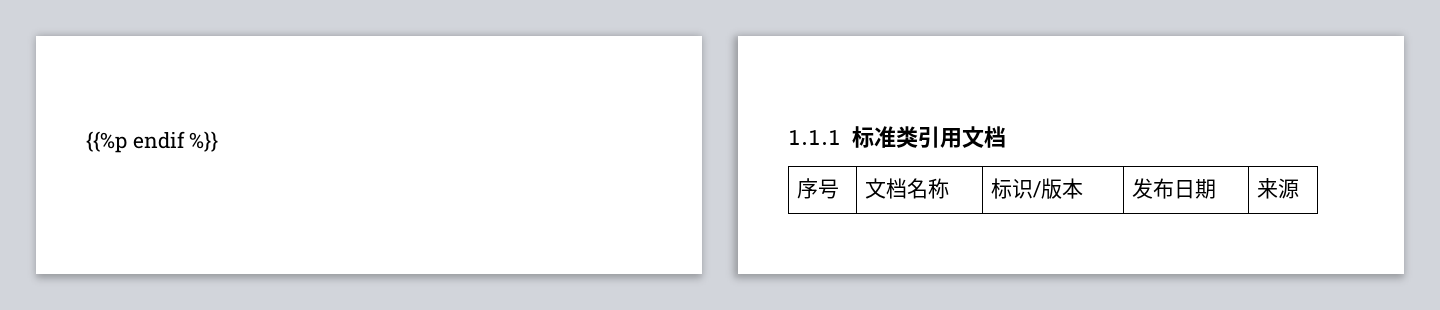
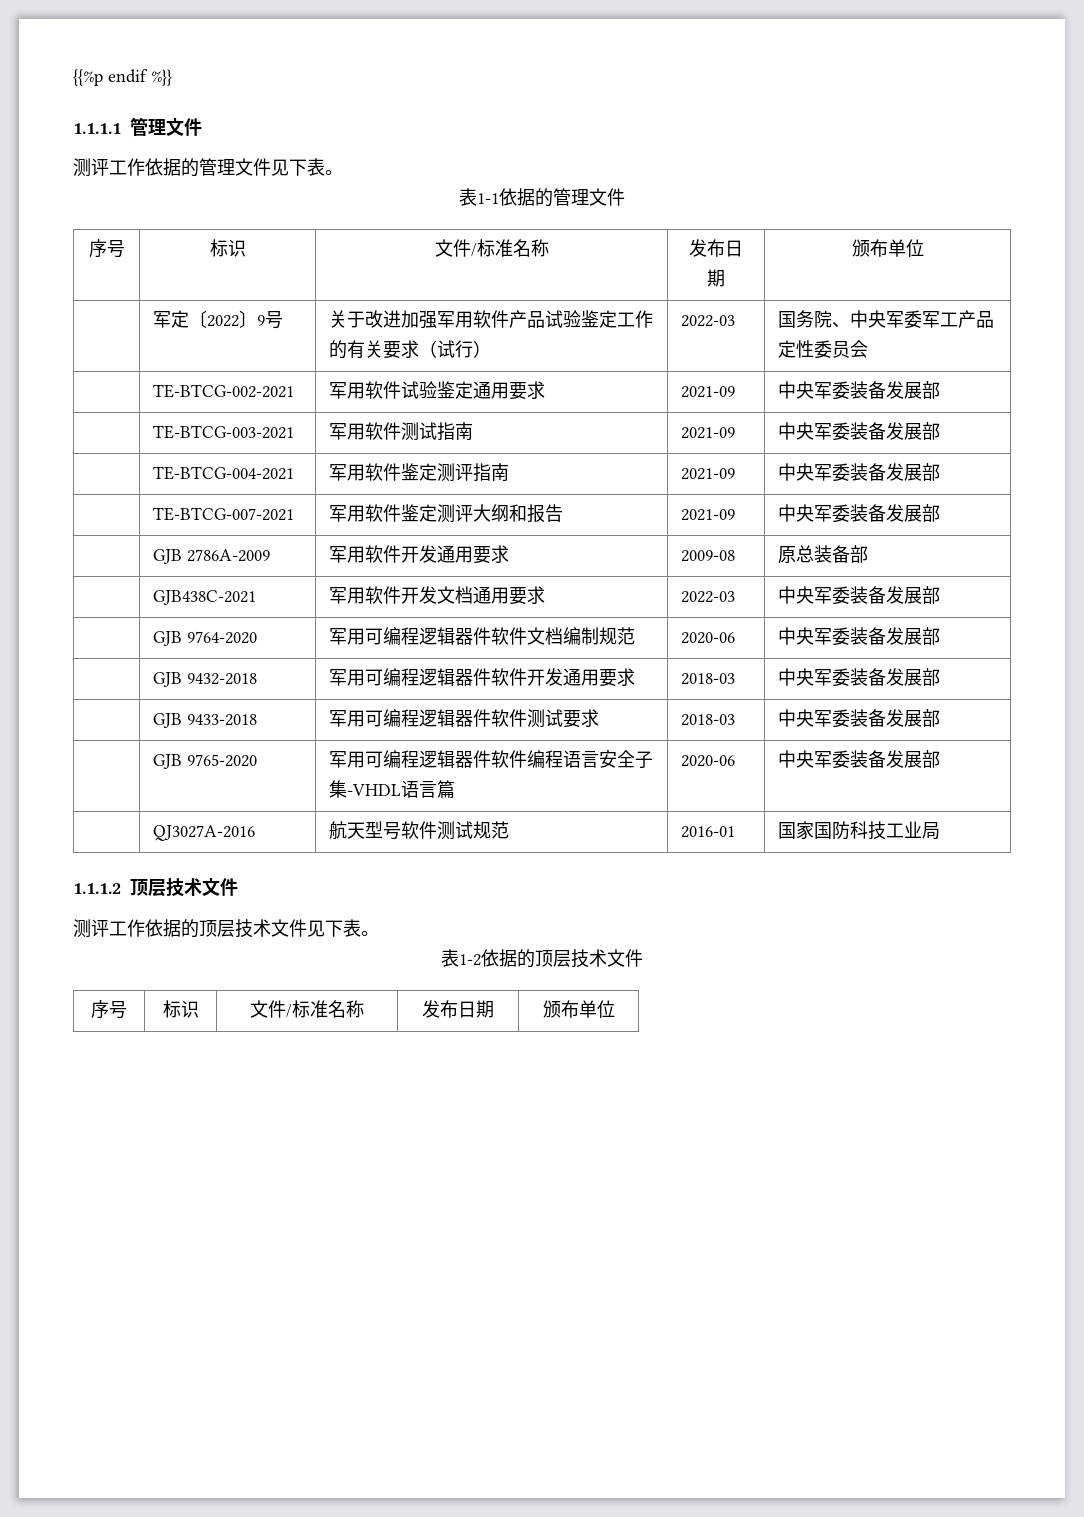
[788,126,1006,148] [797,178,840,199] [865,178,950,199] [991,178,1084,199] [1132,178,1217,199] [1257,178,1300,199] 1.1.1标准类引用文档 // 序号 | 文档名称 | 标识/版本 | 发布日期 | 来源 -> [73,117,202,137] [73,158,343,177] [459,188,625,207] [88,239,125,258] [209,239,246,257] [434,239,549,257] [689,239,743,257] [707,269,725,287] [851,239,924,257] [153,310,284,329] [329,310,654,329] [329,340,492,359] [681,315,736,327] [778,310,995,328] [778,340,869,358] [153,384,295,398] [329,381,546,400] [681,386,736,398] [778,381,941,399] [153,425,295,439] [329,422,474,441] [681,427,736,439] [778,422,941,440] [153,466,295,480] [329,463,510,482] [681,468,736,480] [778,463,941,481] [153,507,295,521] [329,504,564,523] [681,509,736,521] [778,504,941,522] [153,549,271,564] [329,545,510,564] [681,550,736,562] [778,545,869,563] [153,590,257,605] [329,586,546,605] [681,591,736,603] [778,586,941,604] [153,631,258,646] [329,627,636,645] [681,632,736,644] [778,627,941,645] [153,672,258,687] [329,668,636,687] [681,673,736,685] [778,668,941,686] [153,713,258,728] [329,709,600,728] [681,714,736,726] [778,709,941,727] [153,754,258,769] [329,750,654,769] [329,780,456,799] [681,755,736,767] [778,750,941,768] [153,825,256,841] [329,821,510,840] [681,826,736,838] [778,821,941,840] [73,878,238,897] [73,919,379,938] [441,949,643,968] [91,1000,127,1019] [162,1000,199,1018] [250,1000,364,1018] [422,1000,494,1018] [542,1000,615,1018] 1.1.1.1管理文件 // 测评工作依据的管理文件见下表。 // 表1-1依据的管理文件 // 序号 | 标识 | 文件/标准名称 | 发布日期 | 颁布单位 // | 军定〔2022〕9号 | 关于改进加强军用软件产品试验鉴定工作的有关要求（试行） | 2022-03 | 国务院、中央军委军工产品定性委员会 // | TE-BTCG-002-2021 | 军用软件试验鉴定通用要求 | 2021-09 | 中央军委装备发展部 // | TE-BTCG-003-2021 | 军用软件测试指南 | 2021-09 | 中央军委装备发展部 // | TE-BTCG-004-2021 | 军用软件鉴定测评指南 | 2021-09 | 中央军委装备发展部 // | TE-BTCG-007-2021 | 军用软件鉴定测评大纲和报告 | 2021-09 | 中央军委装备发展部 // | GJB 2786A-2009 | 军用软件开发通用要求 | 2009-08 | 原总装备部 // | GJB438C-2021 | 军用软件开发文档通用要求 | 2022-03 | 中央军委装备发展部 // | GJB 9764-2020 | 军用可编程逻辑器件软件文档编制规范 | 2020-06 | 中央军委装备发展部 // | GJB 9432-2018 | 军用可编程逻辑器件软件开发通用要求 | 2018-03 | 中央军委装备发展部 // | GJB 9433-2018 | 军用可编程逻辑器件软件测试要求 | 2018-03 | 中央军委装备发展部 // | GJB 9765-2020 | 军用可编程逻辑器件软件编程语言安全子集-VHDL语言篇 | 2020-06 | 中央军委装备发展部 // | QJ3027A-2016 | 航天型号软件测试规范 | 2016-01 | 国家国防科技工业局 // 1.1.1.2顶层技术文件 // 测评工作依据的顶层技术文件见下表。 // 表1-2依据的顶层技术文件 // 序号 | 标识 | 文件/标准名称 | 发布日期 | 颁布单位

